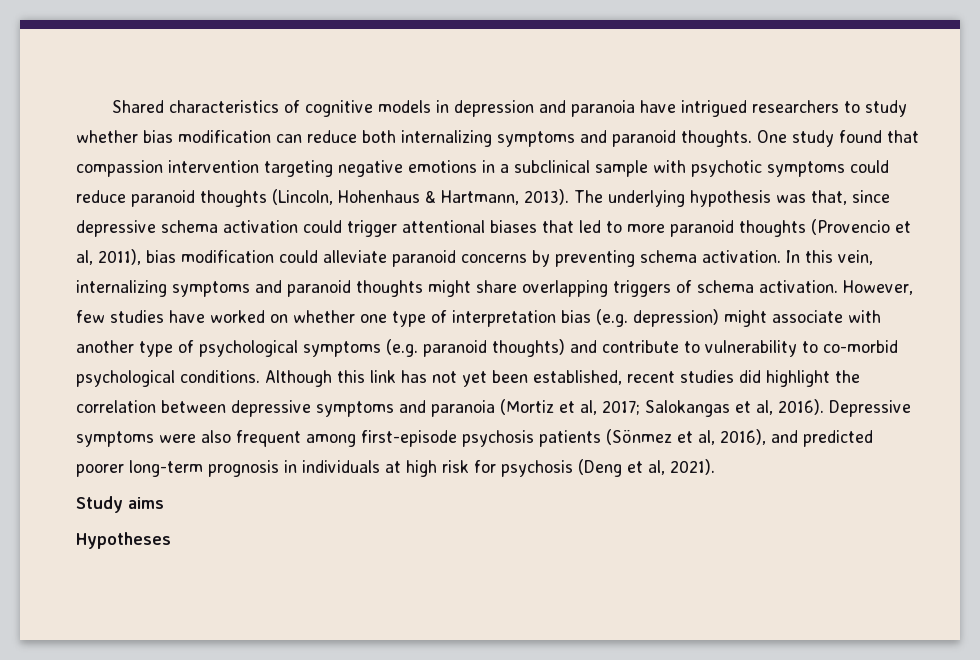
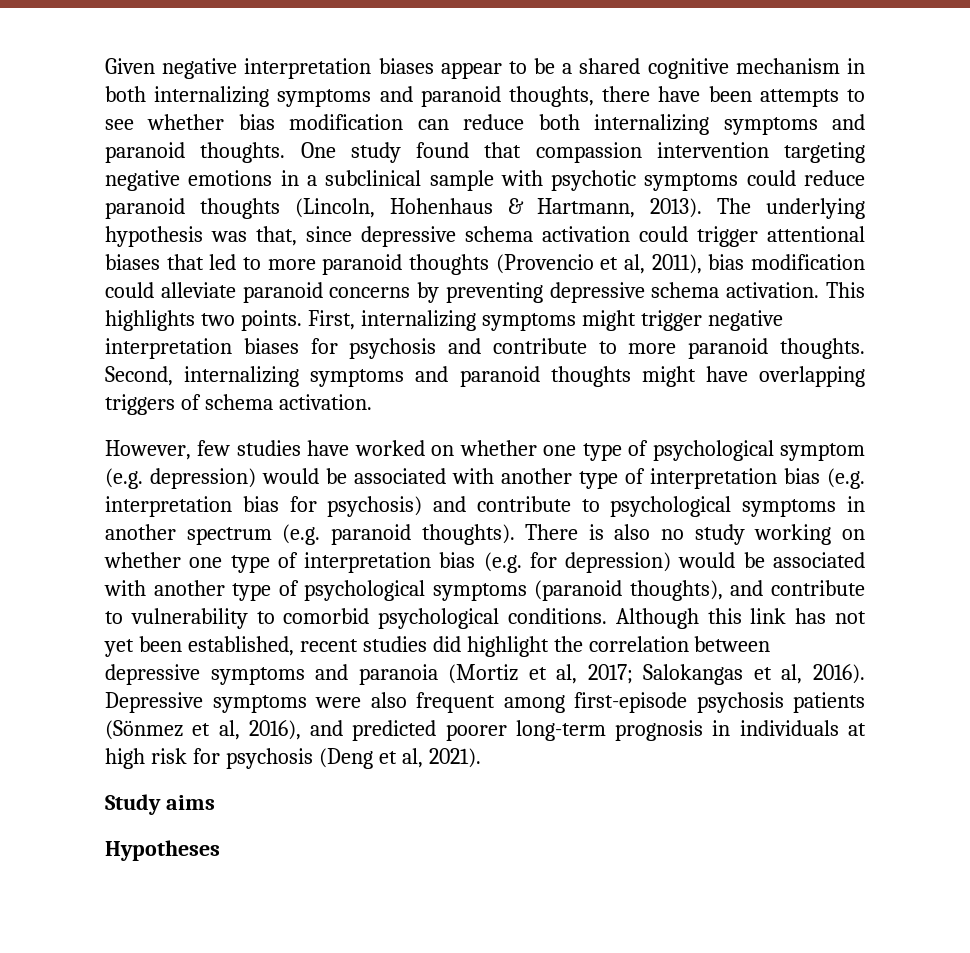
[112,100,908,117] Shared characteristics of cognitive models in depression and paranoia have intrigued researchers to study -> [105,58,865,79] [105,86,866,107] [105,119,134,130] Given negative interpretation biases appear to be a shared cognitive mechanism in both internalizing symptoms and paranoid thoughts, there have been attempts to see
[640,250,873,265] schema activation. In this vein, -> [549,282,866,303] [105,310,783,331] [105,338,866,359] [105,366,173,386] depressive schema activation. This highlights two points. First, internalizing symptoms might trigger negative interpretation biases for psychosis and contribute to more paranoid thoughts. Second,
[476,280,517,293] share -> [705,366,748,382] have
(838, 286) none -> (372, 402) //
[452,309,843,327] interpretation bias (e.g. depression) might associate -> [652,440,865,461] [105,468,865,489] [105,496,865,517] [105,524,865,545] [104,552,865,573] psychological symptom (e.g. depression) would be associated with another type of interpretation bias (e.g. interpretation bias for psychosis) and contribute to psychological symptoms in another spectrum (e.g. paranoid thoughts). There is also no study working on whether one type of interpretation bias (e.g. for depression) would be associated
[386,339,565,357] (e.g. paranoid thoughts) -> [534,580,723,601] (paranoid thoughts),
[823,340,898,353] co-morbid -> [283,608,370,624] comorbid

